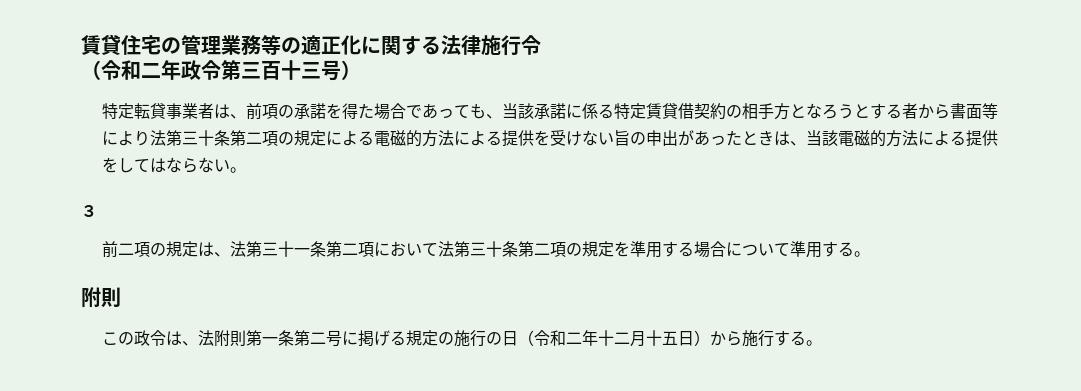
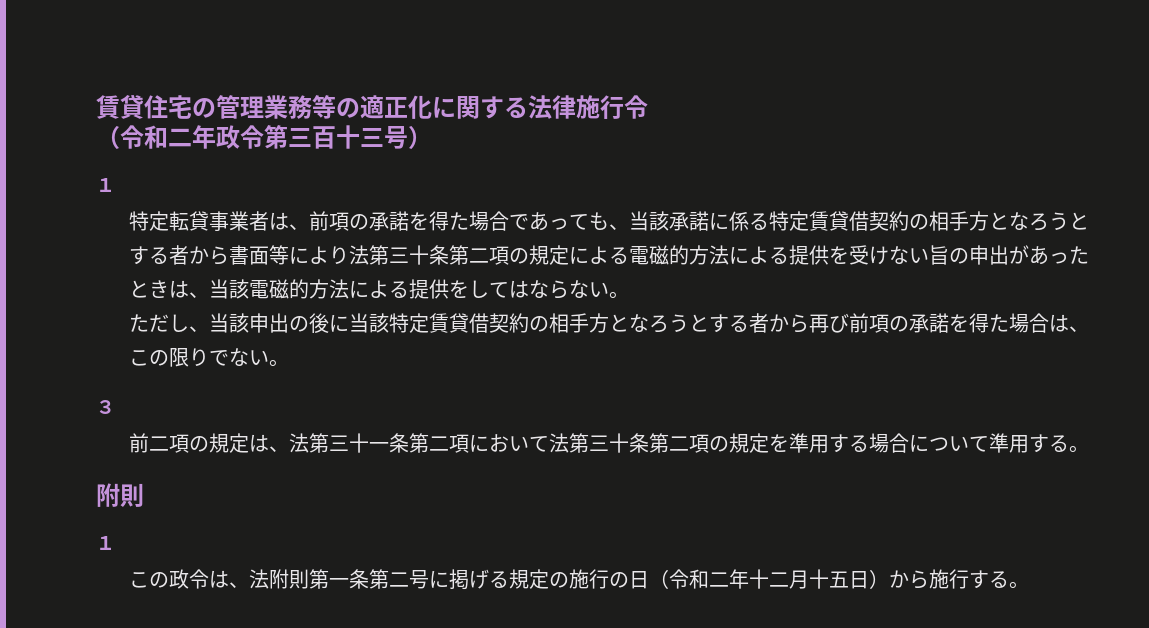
(361, 70) none -> [96,178,115,192] // １
(247, 170) none -> [128,313,1089,333] [128,347,289,367] // ただし、当該申出の後に当該特定賃貸借契約の相手方となろうとする者から再び前項の承諾を得た場合は、この限りでない。
(121, 297) none -> [96,536,115,550] // １

